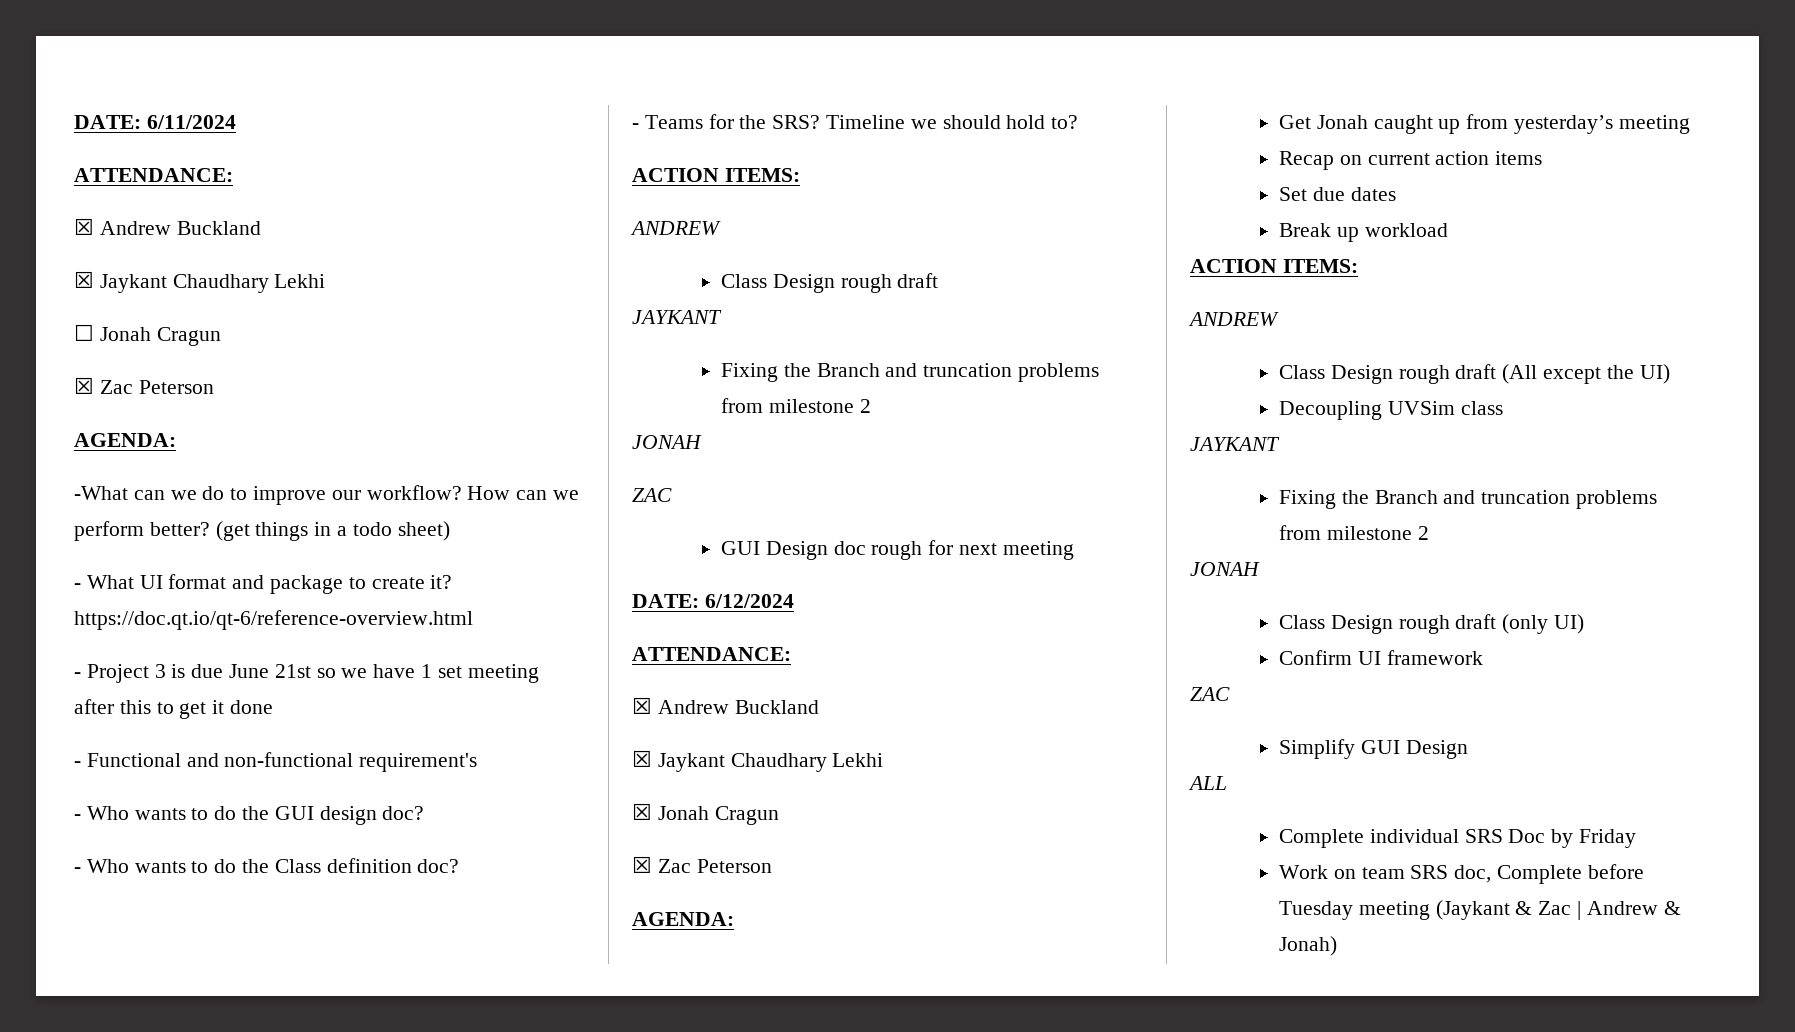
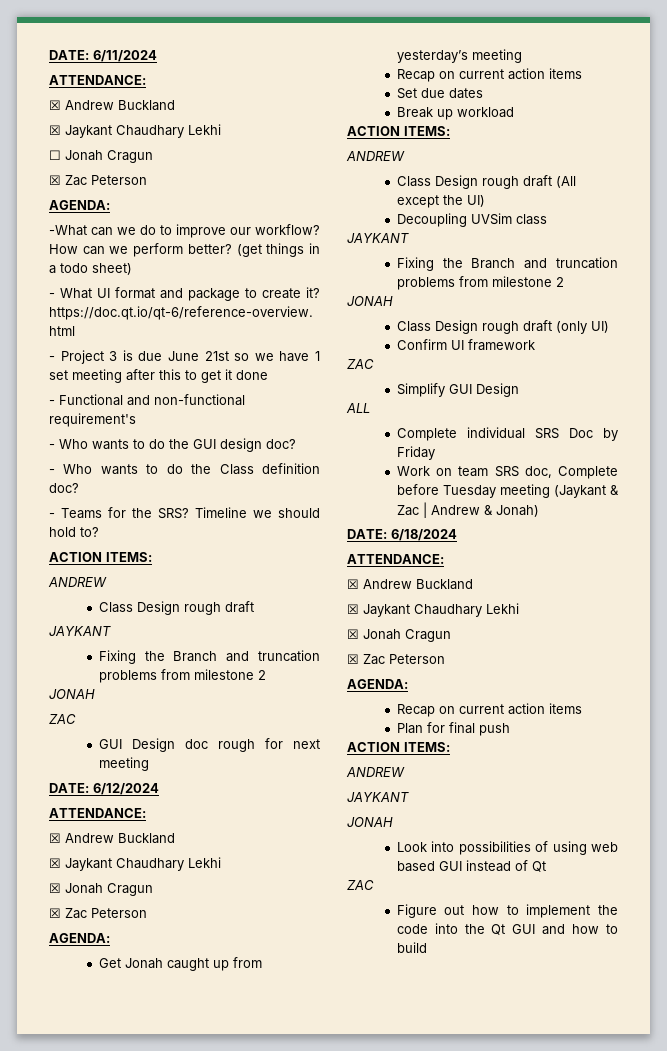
(1337, 946) none -> [347,529,457,541] [347,554,444,564] [347,579,473,590] [347,603,519,617] [347,629,451,642] [347,654,445,665] [347,679,408,689] [396,703,582,717] [396,722,510,736] [347,742,450,752] [346,767,405,777] [347,792,409,802] [347,817,393,827] [396,841,618,855] [396,860,546,872] [347,880,374,890] [396,904,618,918] [396,923,618,935] [396,942,427,953] // DATE: 6/18/2024 // ATTENDANCE: // ☒ Andrew Buckland // ☒ Jaykant Chaudhary Lekhi // ☒ Jonah Cragun // ☒ Zac Peterson // AGENDA: // Recap on current action items // Plan for final push // ACTION ITEMS: // ANDREW // JAYKANT // JONAH // Look into possibilities of using web based GUI instead of Qt // ZAC // Figure out how to implement the code into the Qt GUI and how to build

